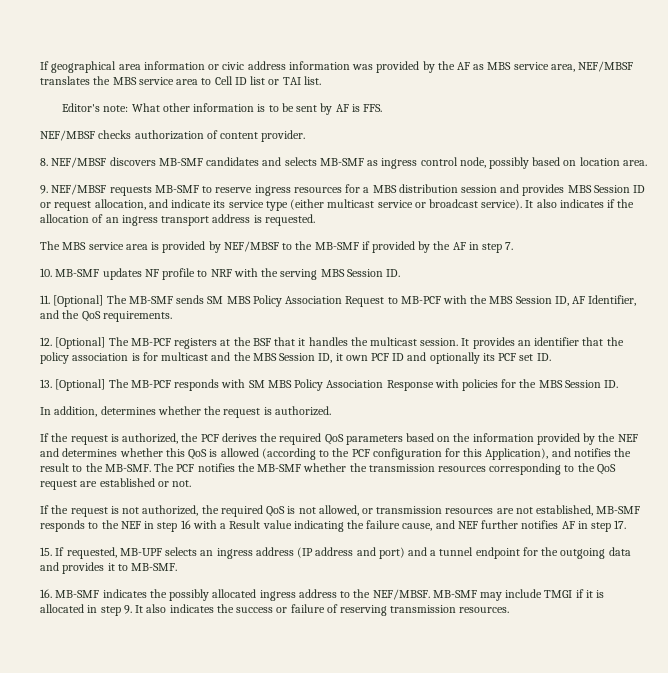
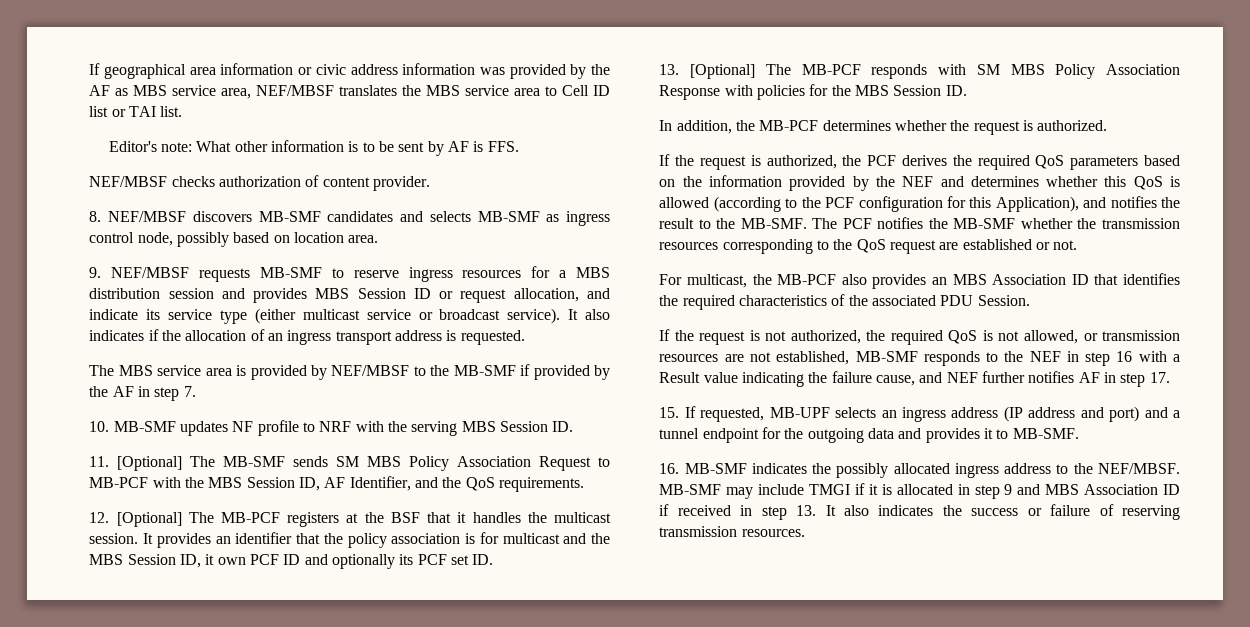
(98, 411) none -> [736,120,819,131] the MB-PCF
(192, 483) none -> [659,273,1180,289] [659,294,1030,310] // For multicast, the MB-PCF also provides an MBS Association ID that identifies the required characteristics of the associated PDU Session.
[123,605,132,614] 9. -> [1004,484,1180,495] [659,504,817,520] 9 and MBS Association ID if received in step 13.

